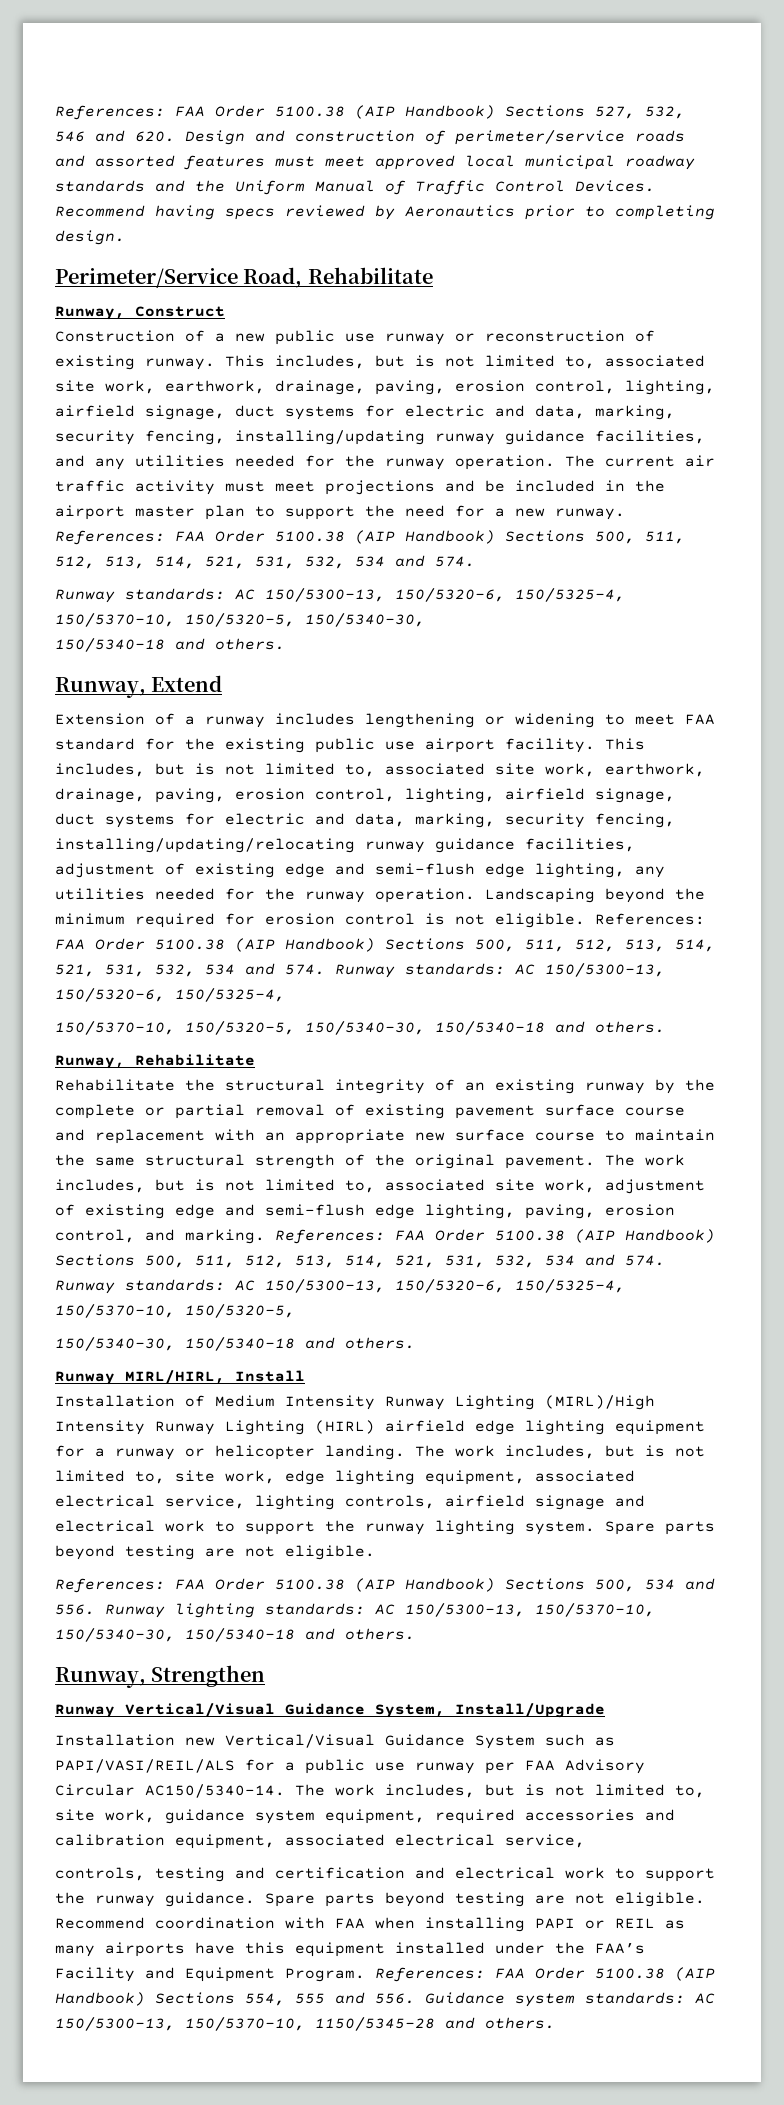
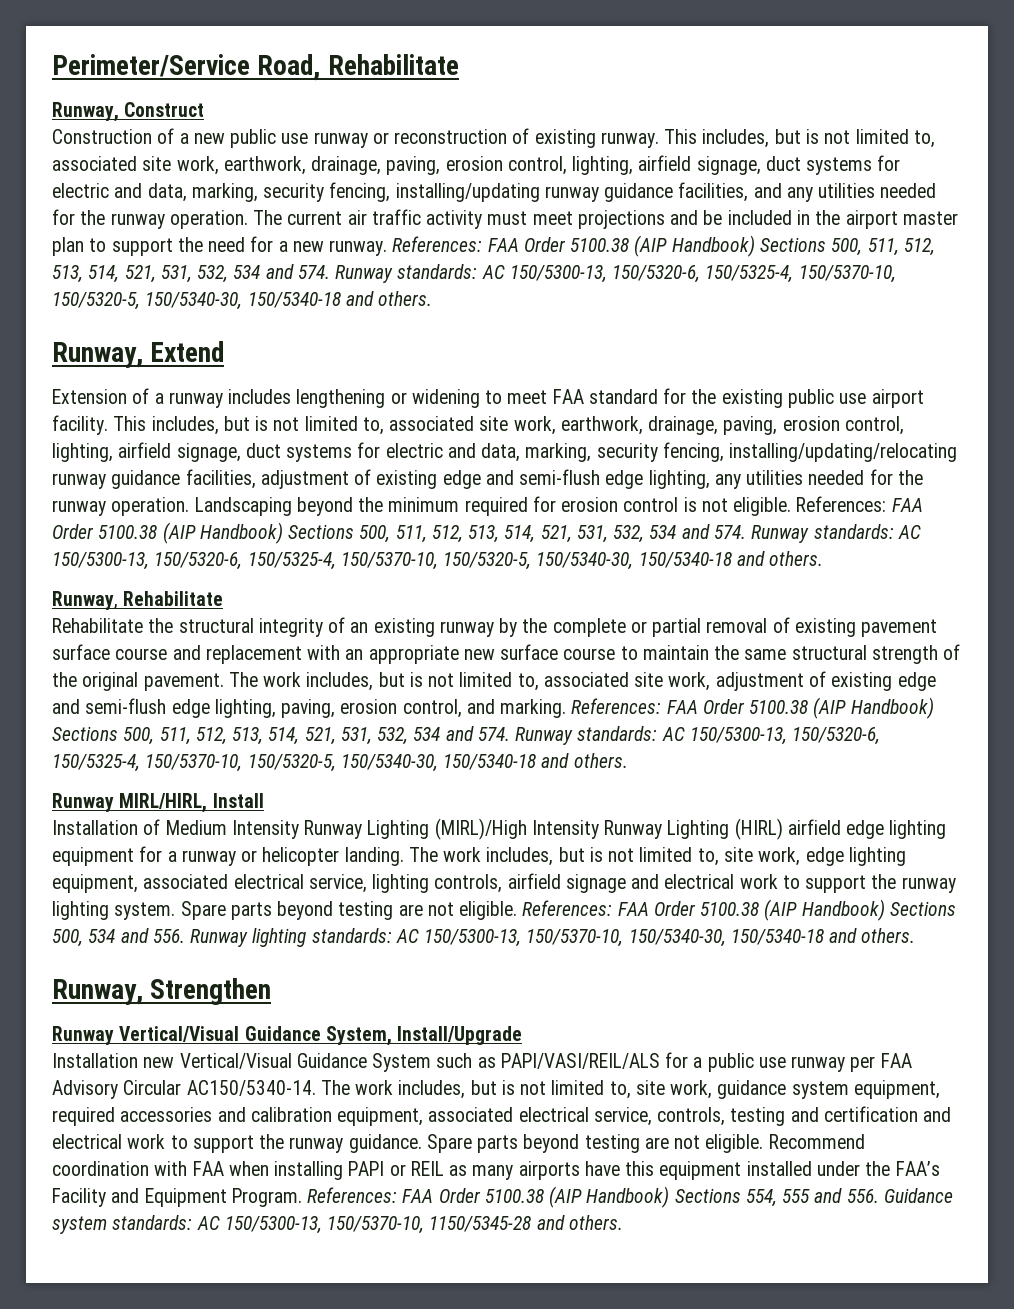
[55,105,685,120] [55,130,685,145] [55,155,695,170] [55,180,655,195] [55,205,715,220] [55,230,125,245] References: FAA Order 5100.38 (AIP Handbook) Sections 527, 532, 546 and 620. Design and construction of perimeter/service roads and assorted features must meet approved local municipal roadway standards and the Uniform Manual of Traffic Control Devices. Recommend having specs reviewed by Aeronautics prior to completing design. // -> (52, 65) none
[55,588,625,603] [55,613,425,627] // Runway standards: AC 150/5300-13, 150/5320-6, 150/5325-4, 150/5370-10, 150/5320-5, 150/5340-30, // -> [335,264,896,283] [52,292,243,310] Runway standards: AC 150/5300-13, 150/5320-6, 150/5325-4, 150/5370-10, 150/5320-5, 150/5340-30,
(285, 995) // -> (336, 561) none
(295, 1311) // -> (336, 763) none
(375, 1552) // -> (518, 910) none
(585, 1841) // -> (652, 1116) none

